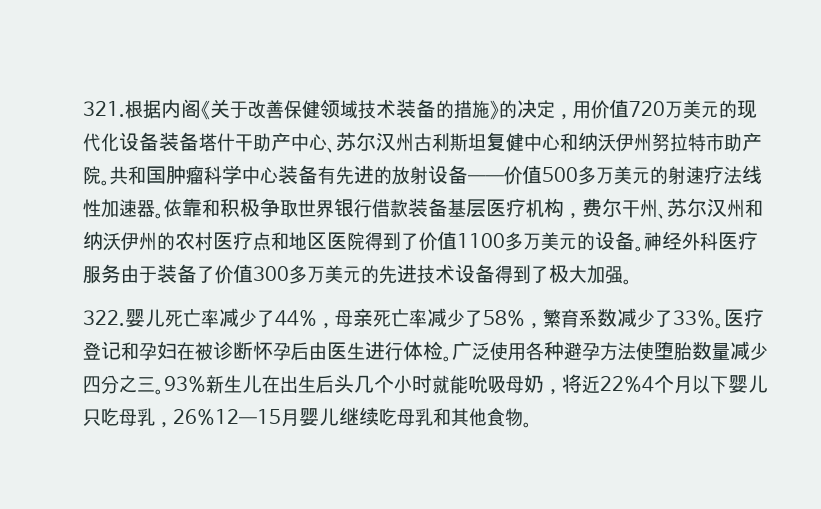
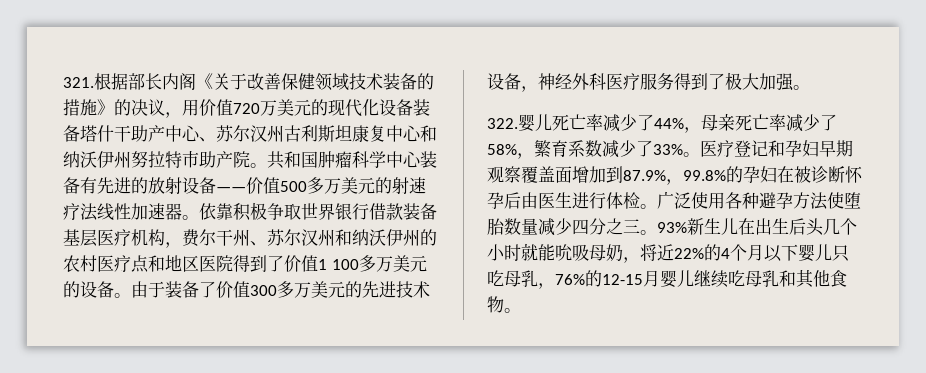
(161, 109) none -> [128,73,162,90] 部长
[537,100,555,118] 定 -> [148,99,165,116] 议
[486,132,524,152] 复健 -> [352,125,386,142] 康复
[202,199,220,218] 和 -> (233, 211) none
[457,233,505,248] 1100 -> [318,259,359,270] 1 100
[644,231,758,251] [83,264,121,284] 神经外科医疗服务 -> (131, 295) none
(495, 273) none -> [521,73,674,92] ，神经外科医疗服务
(177, 350) none -> [819,140,853,157] [487,166,777,185] 早期观察覆盖面增加到87.9%，99.8%的孕妇
[600,376,654,392] 22%4 -> [674,244,730,261] 22%的4
[173,409,281,425] 26%12—15 -> [555,270,643,287] 76%的12-15

